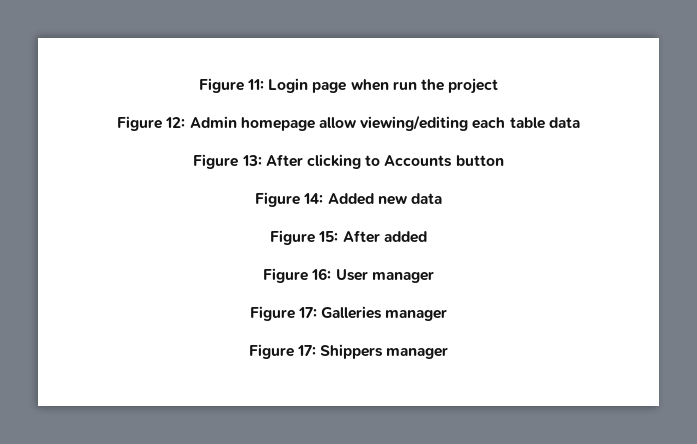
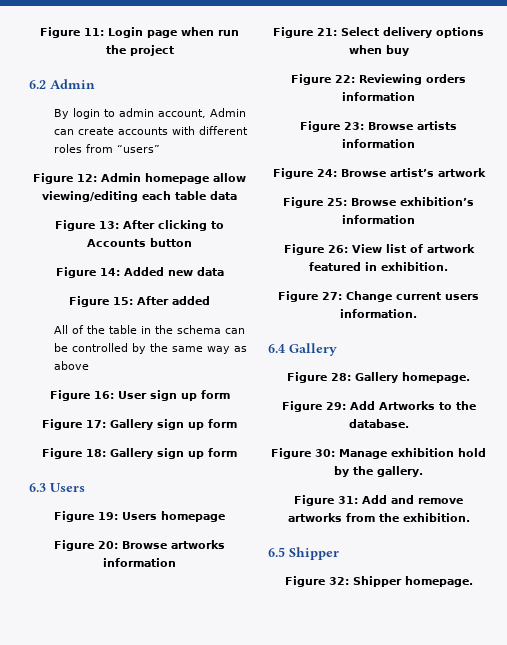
(499, 86) none -> [29,79,95,89] [54,108,247,119] [54,126,249,135] [54,144,161,153] // 6.2 Admin // By login to admin account, Admin can create accounts with different roles from “users”
(427, 237) none -> [54,325,246,334] [54,343,248,354] [54,361,90,370] // All of the table in the schema can be controlled by the same way as above
[371,271,434,283] [249,306,448,321] [248,344,449,359] manager // Figure 17: Galleries manager // Figure 17: Shippers manager -> [149,390,230,401] [42,419,237,430] [42,448,237,459] [29,483,85,492] [54,511,225,522] [54,540,225,551] [103,558,176,567] [273,27,484,38] [348,45,409,56] [291,74,466,85] [342,92,415,101] [300,121,457,132] [342,139,415,148] [272,168,486,179] [283,197,474,208] [342,215,415,224] [283,244,475,255] [309,262,448,271] [278,291,479,302] [340,309,417,318] [268,343,337,356] [287,372,470,383] [281,401,476,412] [348,419,409,428] [271,448,486,459] [334,466,423,477] [294,495,463,506] [287,513,470,522] [268,547,339,560] [284,576,473,587] sign up form // Figure 17: Gallery sign up form // Figure 18: Gallery sign up form // 6.3 Users // Figure 19: Users homepage // Figure 20: Browse artworks information // Figure 21: Select delivery options when buy // Figure 22: Reviewing orders information // Figure 23: Browse artists information // Figure 24: Browse artist’s artwork // Figure 25: Browse exhibition’s information // Figure 26: View list of artwork featured in exhibition. // Figure 27: Change current users information. // 6.4 Gallery // Figure 28: Gallery homepage. // Figure 29: Add Artworks to the database. // Figure 30: Manage exhibition hold by the gallery. // Figure 31: Add and remove artworks from the exhibition. // 6.5 Shipper // Figure 32: Shipper homepage.

